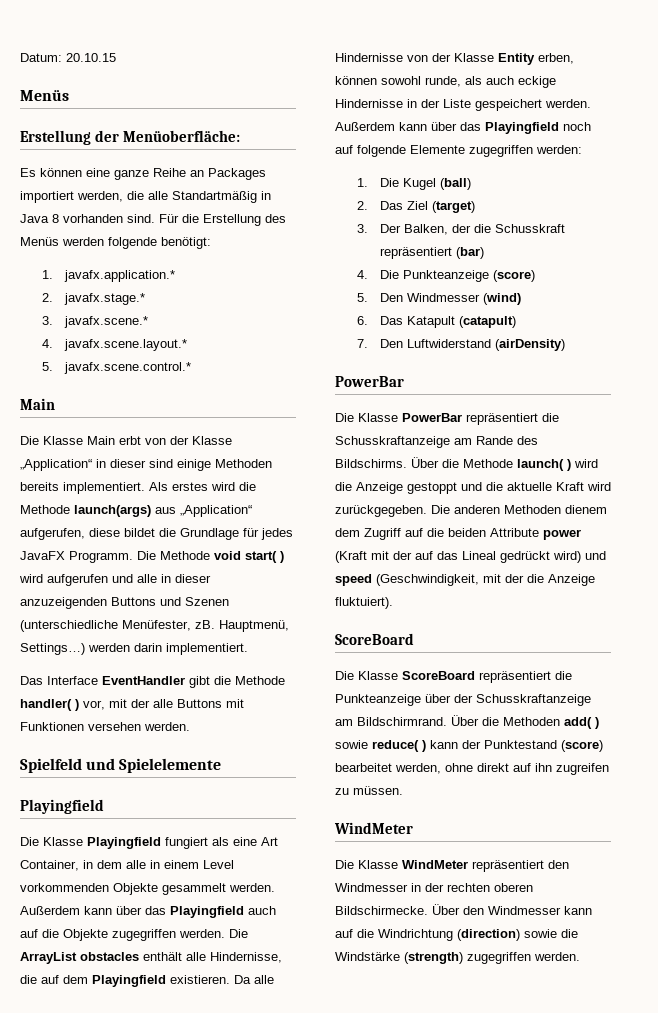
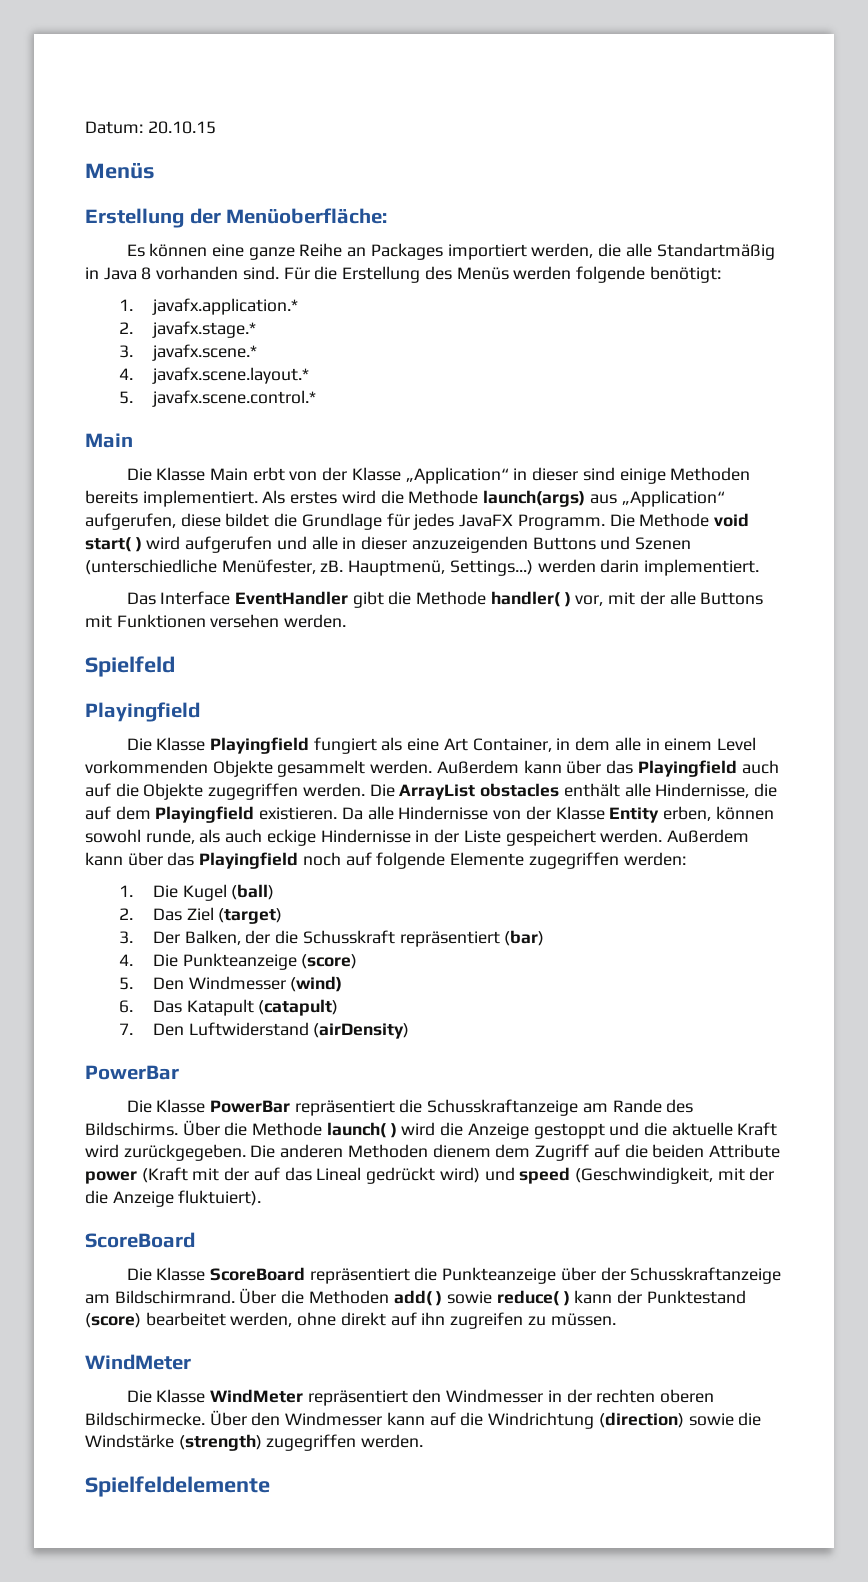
[86,758,222,773] und Spielelemente -> (175, 666) none
(580, 956) none -> [85,1476,270,1497] // Spielfeldelemente

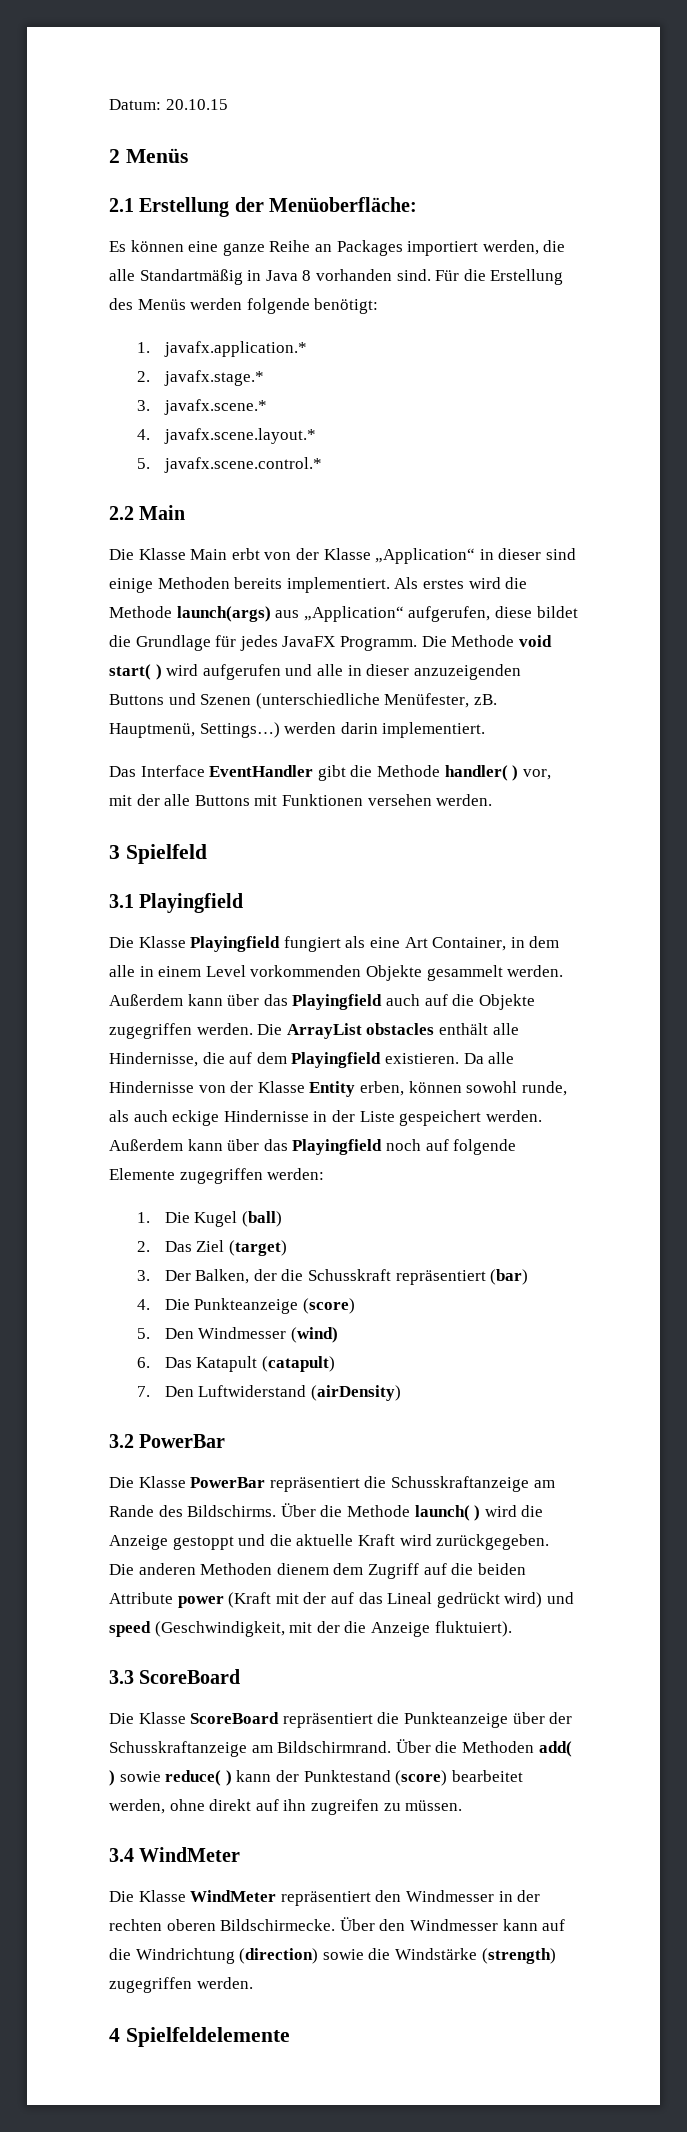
(216, 127) none -> [109,149,120,163] 2
(155, 170) none -> [109,198,134,212] 2.1
(316, 398) none -> [109,506,134,520] 2.2
(347, 621) none -> [109,845,120,859] 3
(175, 666) none -> [109,894,134,908] 3.1
(410, 1031) none -> [109,1434,134,1448] 3.2
(262, 1198) none -> [109,1670,134,1684] 3.3
(616, 1319) none -> [109,1848,134,1862] 3.4
(424, 1441) none -> [109,2028,120,2042] 4

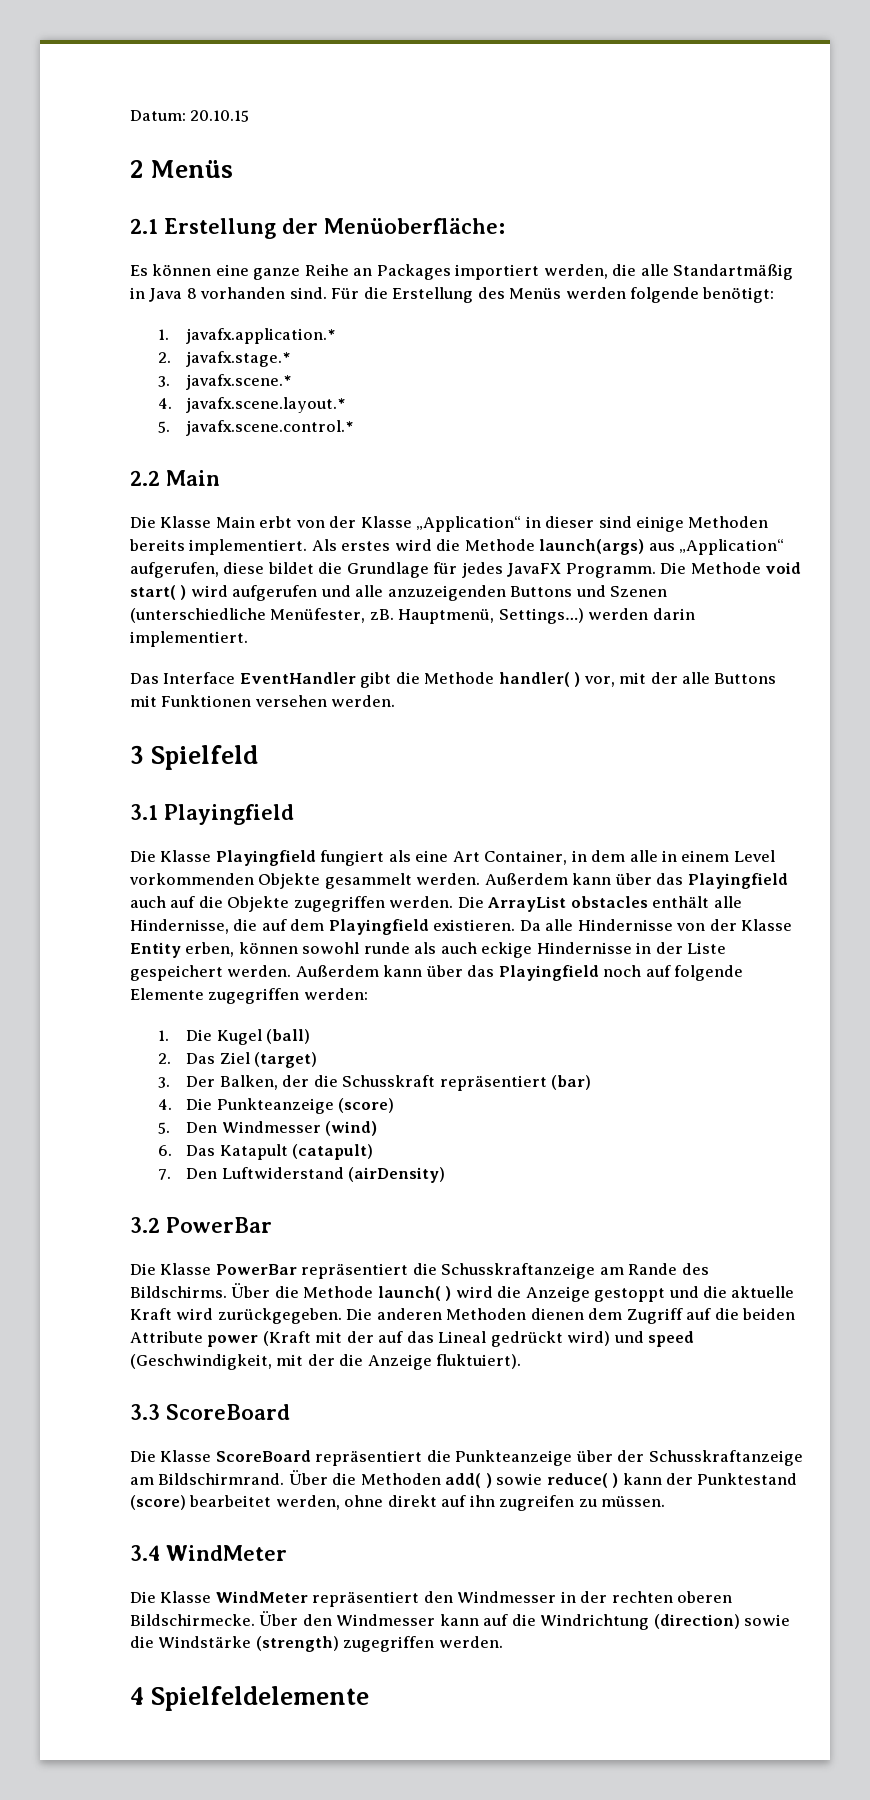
[347,664,410,676] in dieser -> (384, 591) none
[521,1081,567,1096] runde, -> [363,942,410,954] runde
[276,1563,329,1575] dienem -> [530,1308,584,1320] dienen

